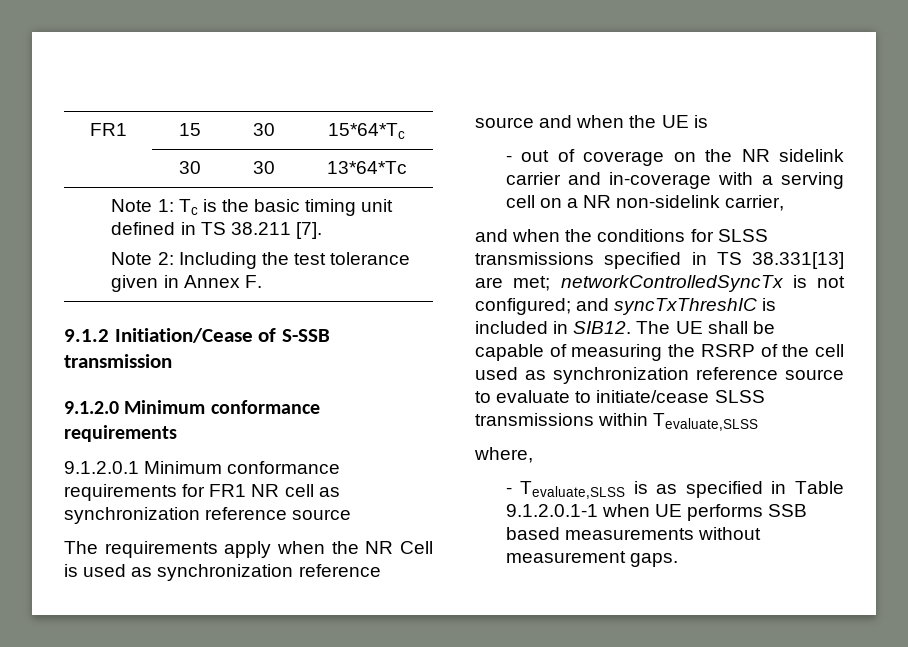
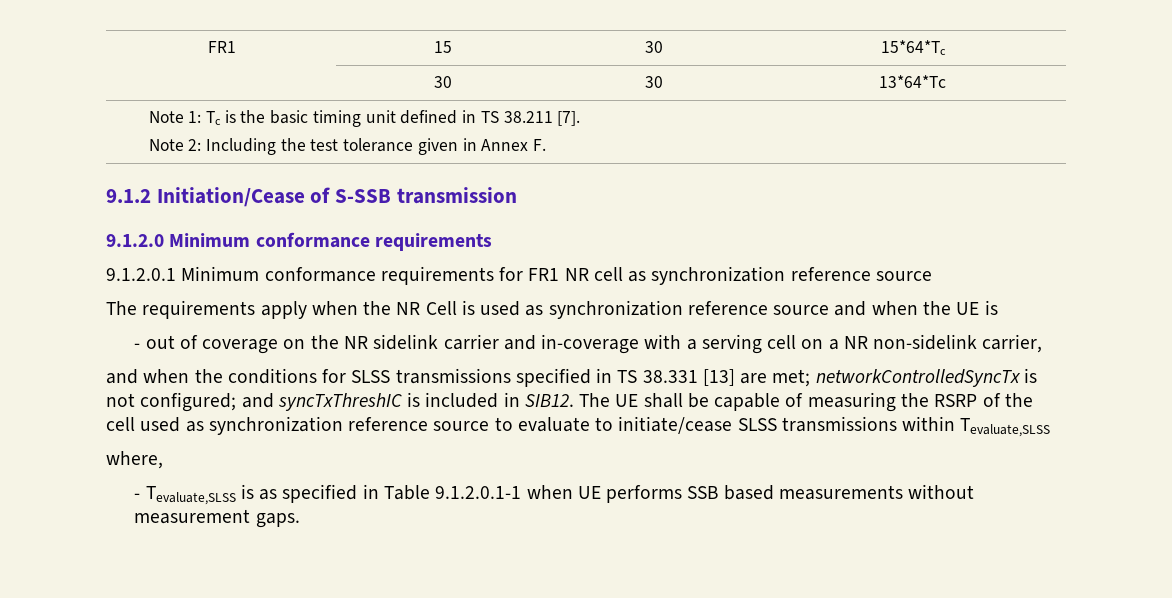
[752,252,844,269] 38.331[13] -> [642,369,735,386] 38.331 [13]

